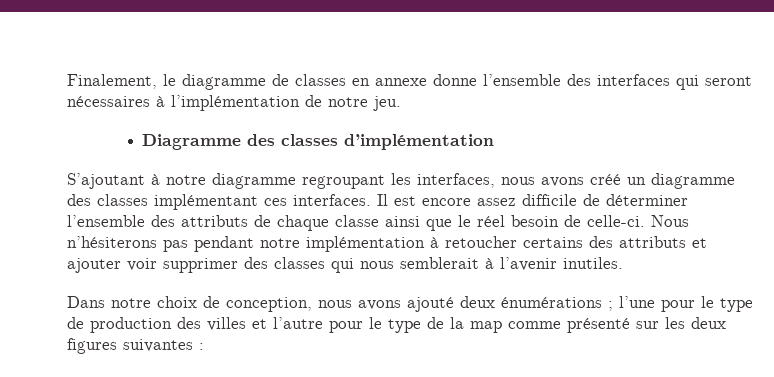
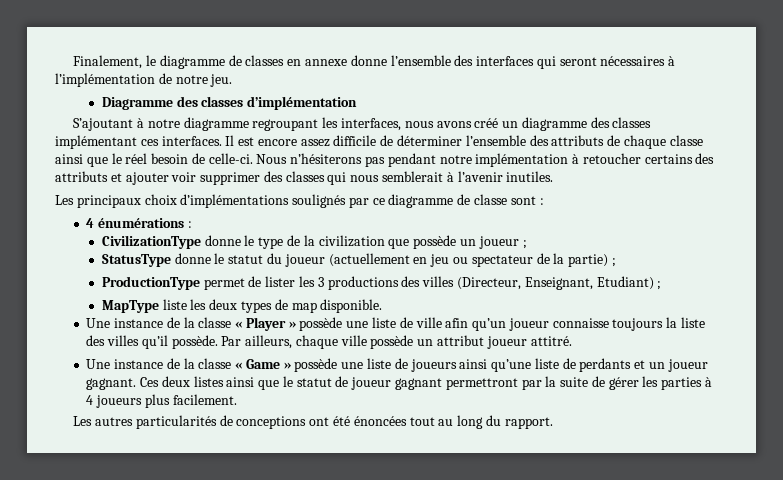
[67,296,753,312] [67,317,726,333] [67,338,204,354] Dans notre choix de conception, nous avons ajouté deux énumérations ; l’une pour le type de production des villes et l’autre pour le type de la map comme présenté sur les deux figures suivantes : -> [55,194,544,208] [86,218,192,228] [101,235,527,249] [101,253,616,267] [101,276,662,290] [101,299,383,313] [86,317,705,331] [86,335,572,349] [86,358,708,372] [86,376,712,390] [86,394,237,408] [73,415,553,429] Les principaux choix d’implémentations soulignés par ce diagramme de classe sont : // 4 énumérations : // CivilizationType donne le type de la civilization que possède un joueur ; // StatusType donne le statut du joueur (actuellement en jeu ou spectateur de la partie) ; // ProductionType permet de lister les 3 productions des villes (Directeur, Enseignant, Etudiant) ; // MapType liste les deux types de map disponible. // Une instance de la classe « Player » possède une liste de ville afin qu’un joueur connaisse toujours la liste des villes qu’il possède. Par ailleurs, chaque ville possède un attribut joueur attitré. // Une instance de la classe « Game » possède une liste de joueurs ainsi qu’une liste de perdants et un joueur gagnant. Ces deux listes ainsi que le statut de joueur gagnant permettront par la suite de gérer les parties à 4 joueurs plus facilement. // Les autres particularités de conceptions ont été énoncées tout au long du rapport.

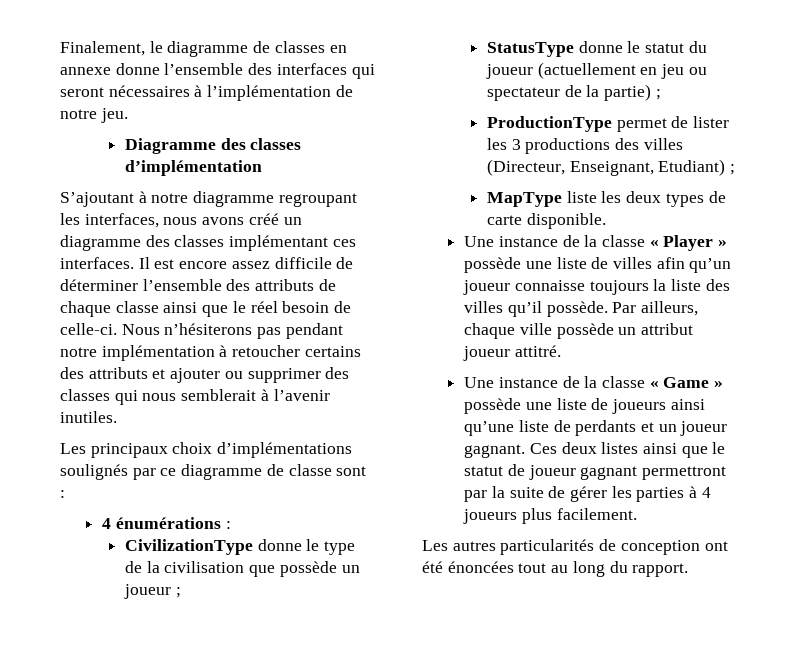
[171,172,197,182] voir -> [224,371,243,379] ou
[318,235,385,247] civilization -> [164,561,245,573] civilisation
[291,302,317,313] map -> [486,215,522,225] carte
[415,317,442,328] ville -> [612,257,652,269] villes
[236,416,307,429] conceptions -> [620,540,700,555] conception

